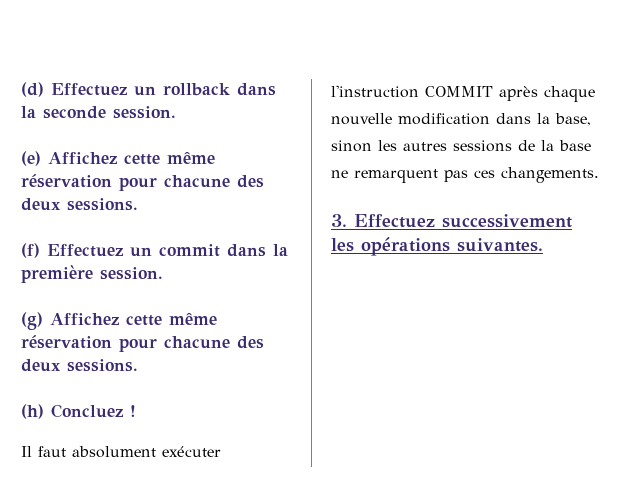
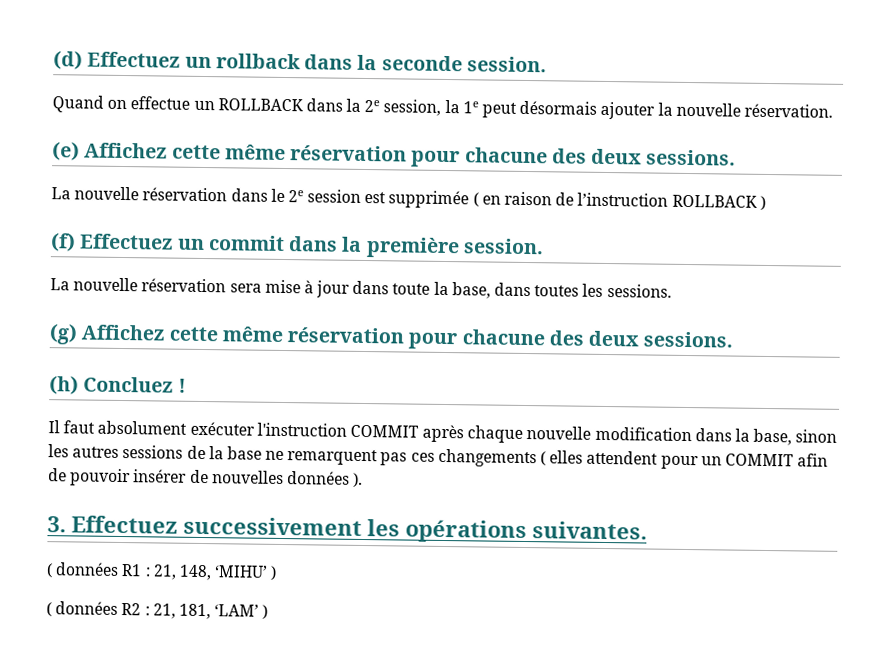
(176, 112) none -> [52,95,833,120] // Quand on effectue un ROLLBACK dans la 2e session, la 1e peut désormais ajouter la nouvelle réservation.
(138, 204) none -> [51,186,766,210] // La nouvelle réservation dans le 2e session est supprimée ( en raison de l’instruction ROLLBACK )
(163, 273) none -> [50,277,672,299] // La nouvelle réservation sera mise à jour dans toute la base, dans toutes les sessions.
[501,167,599,183] changements. -> [437,448,829,470] [48,468,364,487] changements ( elles attendent pour un COMMIT afin de pouvoir insérer de nouvelles données ).
(543, 245) none -> [46,562,278,581] [46,601,269,620] // ( données R1 : 21, 148, ‘MIHU’ ) // ( données R2 : 21, 181, ‘LAM’ )

